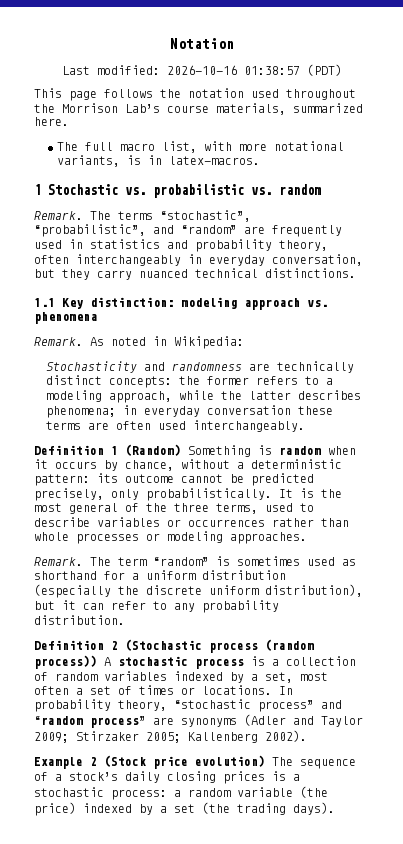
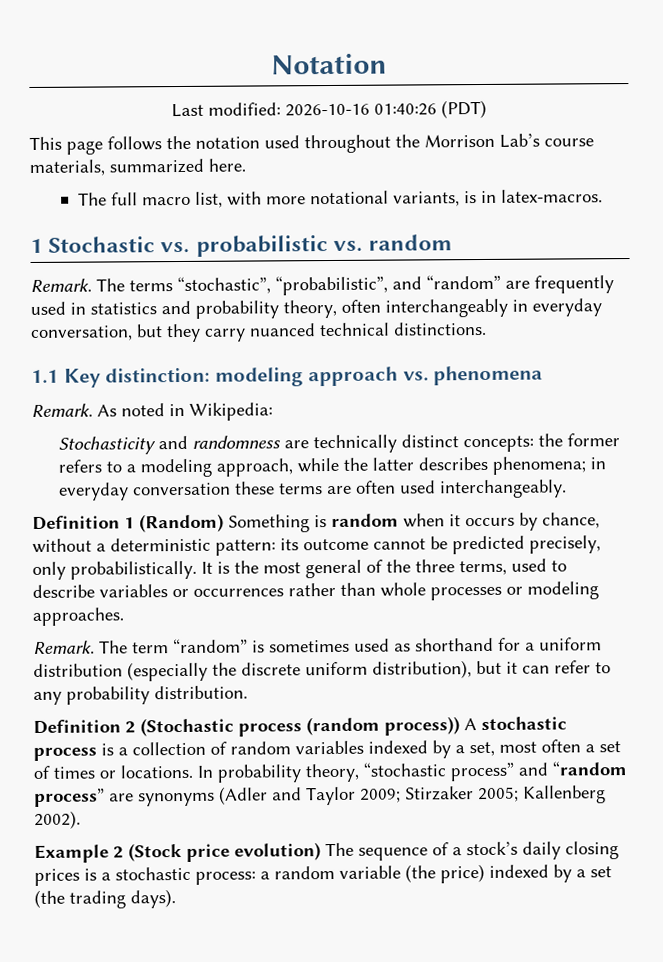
[243,66,300,75] 01:38:57 -> [374,103,437,116] 01:40:26

